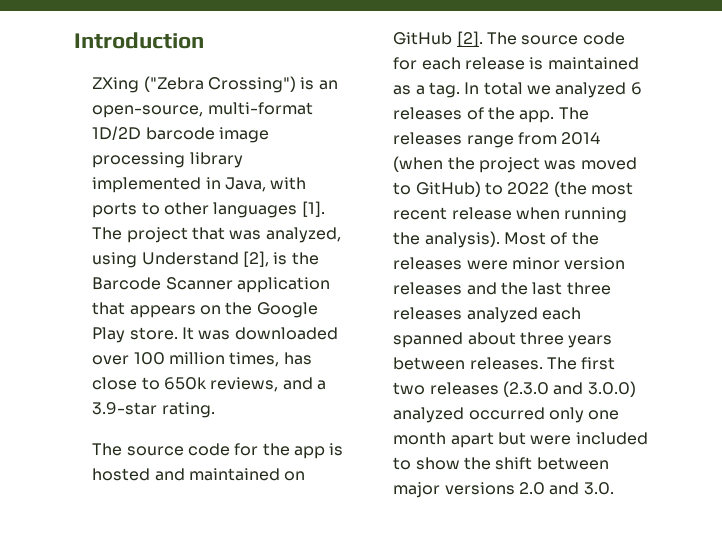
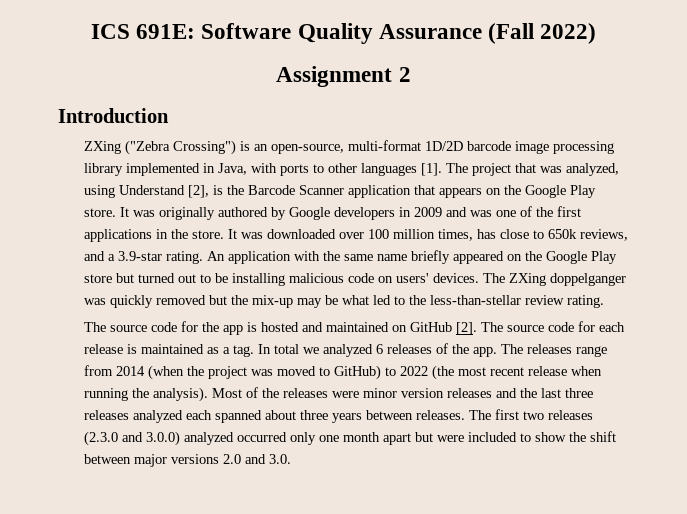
(74, 40) none -> [90,23,597,44] [276,66,411,87] ICS 691E: Software Quality Assurance (Fall 2022) // Assignment 2 //
(231, 335) none -> [158,206,581,220] [83,229,263,242] originally authored by Google developers in 2009 and was one of the first applications in the store. It was
(215, 410) none -> [206,250,617,264] [83,273,626,286] [83,295,604,308] An application with the same name briefly appeared on the Google Play store but turned out to be installing malicious code on users' devices. The ZXing doppelganger was quickly removed but the mix-up may be what led to the less-than-stellar review rating.

